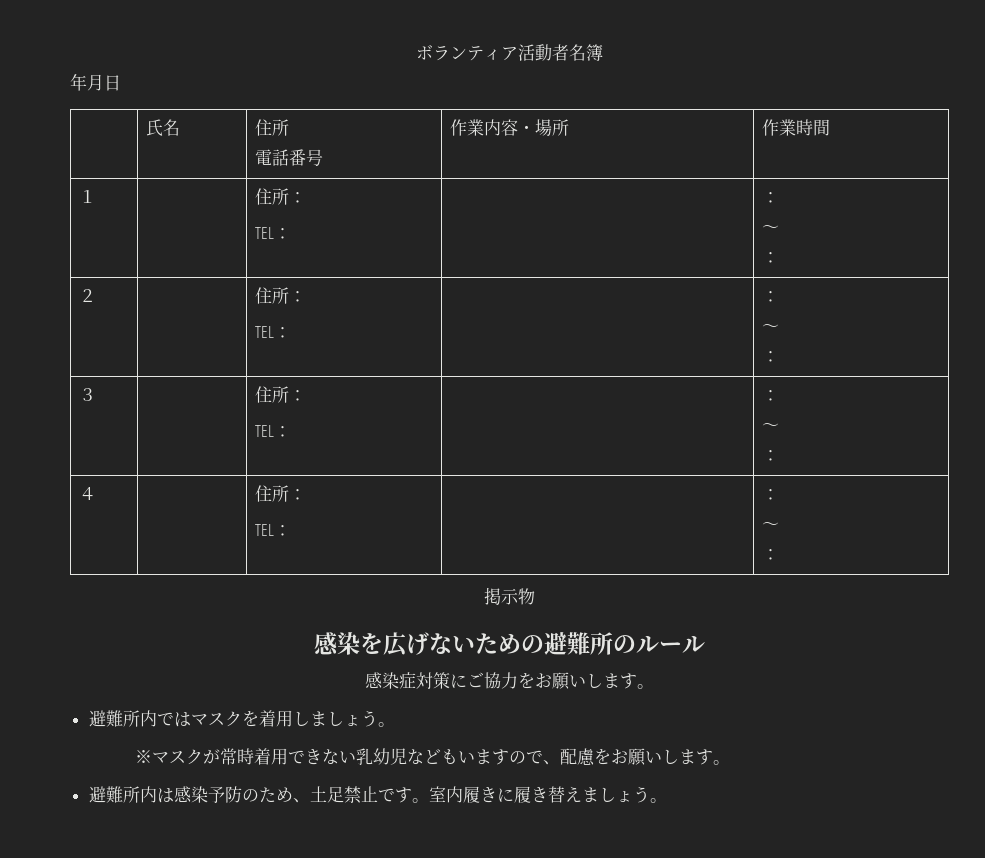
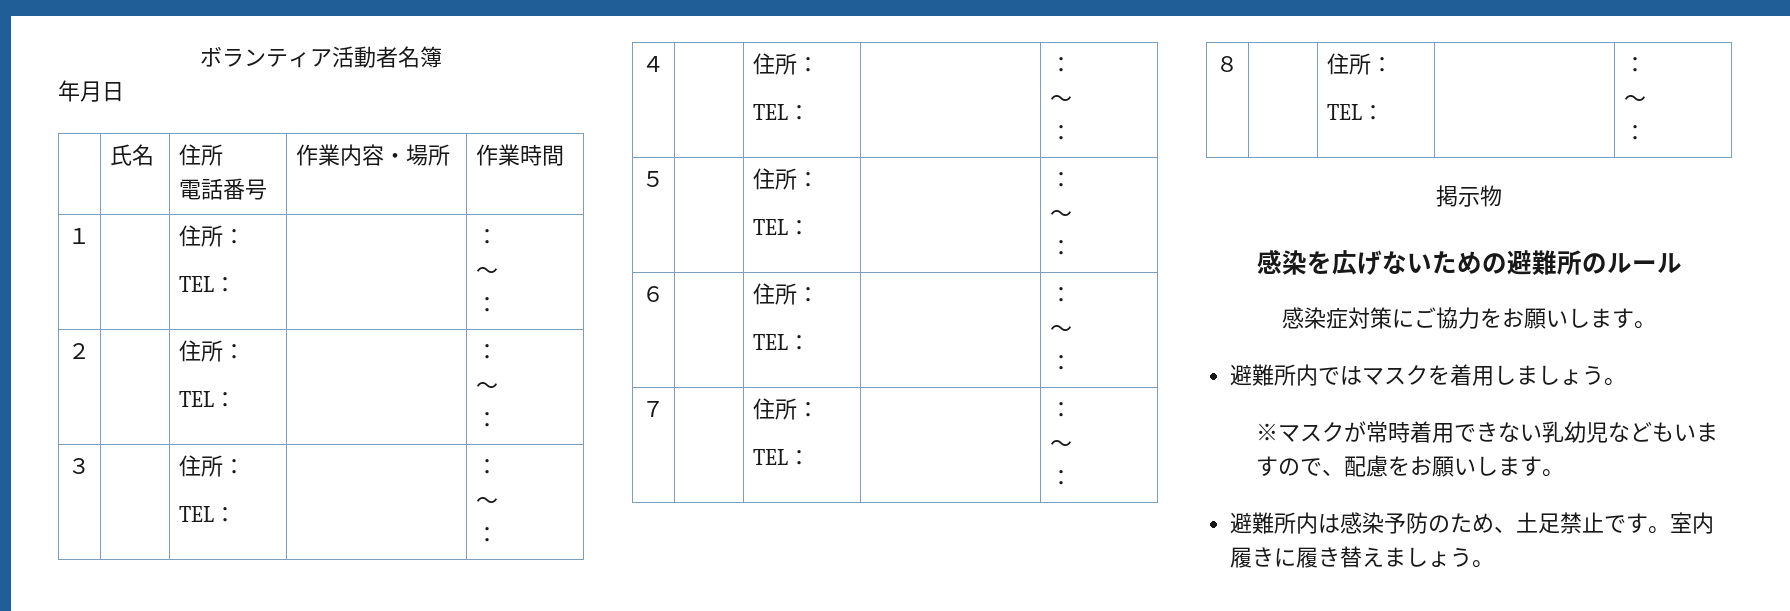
(780, 554) none -> [641,171,664,187] [752,168,819,190] [752,219,810,235] [1049,172,1072,187] [1049,210,1072,221] [1049,240,1072,255] [641,286,664,302] [752,283,819,305] [752,334,810,350] [1049,287,1072,302] [1049,325,1072,336] [1049,355,1072,370] [641,401,664,417] [752,398,819,420] [752,449,810,465] [1049,402,1072,417] [1049,440,1072,451] [1049,470,1072,485] [1215,56,1238,72] [1326,53,1393,75] [1326,104,1384,120] [1623,57,1646,72] [1623,95,1646,106] [1623,125,1646,140] // ５ | | 住所： // TEL： | | ： // ～ // ： // ６ | | 住所： // TEL： | | ： // ～ // ： // ７ | | 住所： // TEL： | | ： // ～ // ： // ８ | | 住所： // TEL： | | ： // ～ // ：

